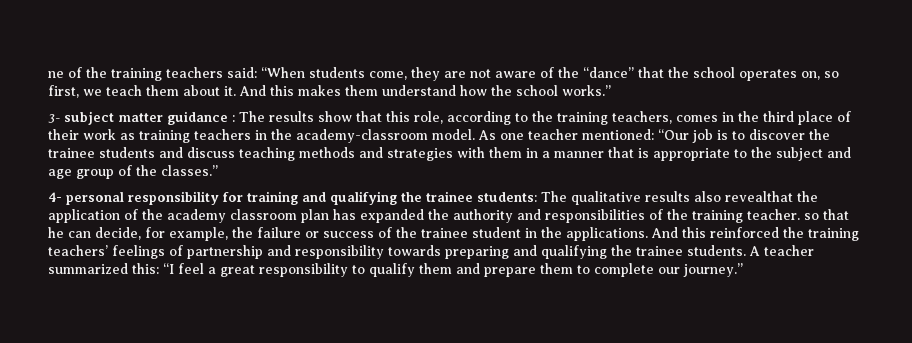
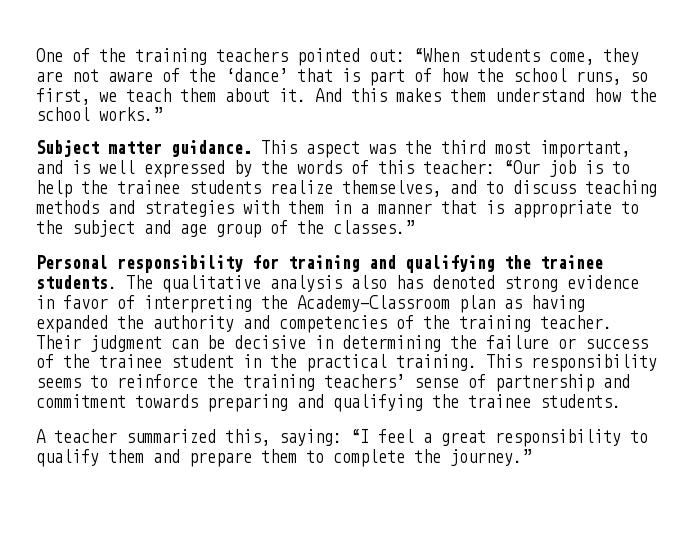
[48,71,64,78] ne -> [36,48,63,62] One
[227,67,257,78] said: -> [297,48,405,66] pointed out:
[583,67,820,81] “dance” that the school operates on, -> [225,68,621,86] ‘dance’ that is part of how the school runs,
[48,111,851,125] [48,129,654,143] 3- subject matter guidance : The results show that this role, according to the training teachers, comes in the third place of their work as training teachers in the academy-classroom model. As one teacher mentioned: -> [36,140,630,158] [36,160,495,178] Subject matter guidance. This aspect was the third most important, and is well expressed by the words of this teacher:
[749,129,805,140] discover -> [36,180,72,198] help
[159,147,183,158] and -> [270,180,504,197] realize themselves, and to
[48,192,124,205] 4- personal -> [36,255,108,269] Personal
[477,192,537,202] students: -> [36,275,117,289] students.
[645,191,818,202] [48,209,356,223] results also revealthat the application of the academy classroom plan has -> [270,275,639,292] [36,295,585,313] analysis also has denoted strong evidence in favor of interpreting the Academy-Classroom plan as having
[545,209,645,223] responsibilities -> [279,315,387,333] competencies
[804,209,849,220] [48,227,228,241] so that he can decide, for example, -> [36,335,441,352] Their judgment can be decisive in determining
[566,227,779,241] applications. And this reinforced -> [306,354,657,372] [36,374,198,388] practical training. This responsibility seems to reinforce
[112,245,165,259] feelings -> [414,378,459,388] sense
[295,245,384,259] responsibility -> [36,394,126,408] commitment
(746, 250) none -> (621, 401) //
[132,263,159,274] this: -> [225,429,342,446] this, saying:
[658,267,680,274] our -> [414,449,441,463] the

